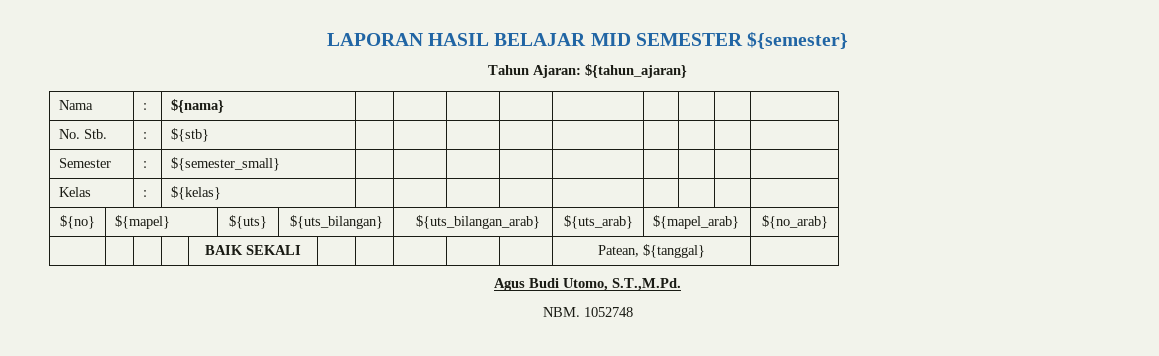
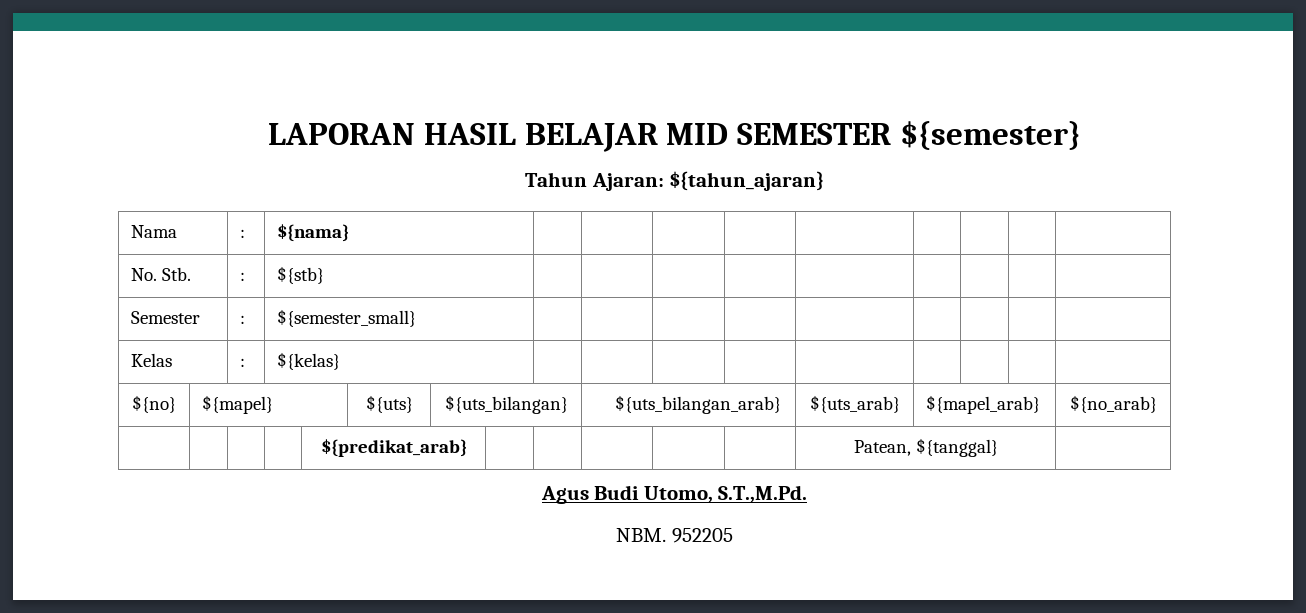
[205,245,301,255] BAIK SEKALI -> [320,439,467,457] ${predikat_arab}
[583,307,633,317] 1052748 -> [671,528,733,543] 952205

